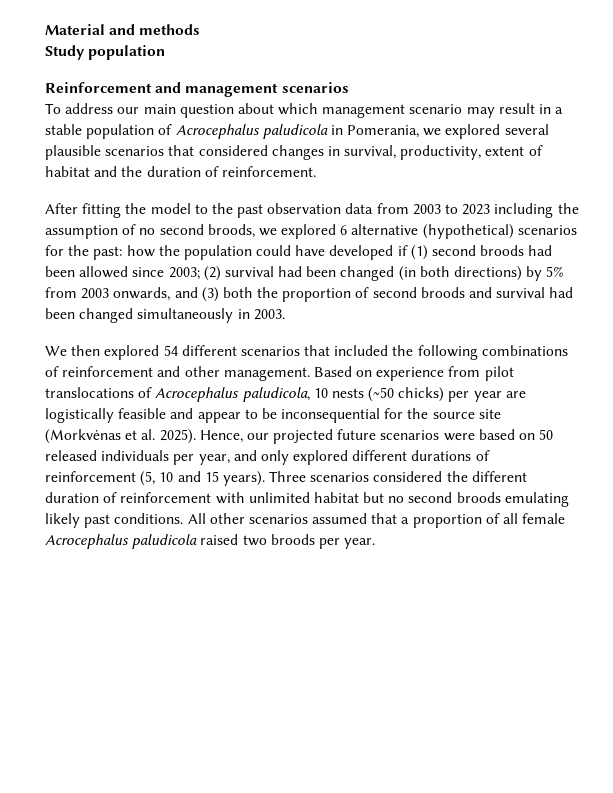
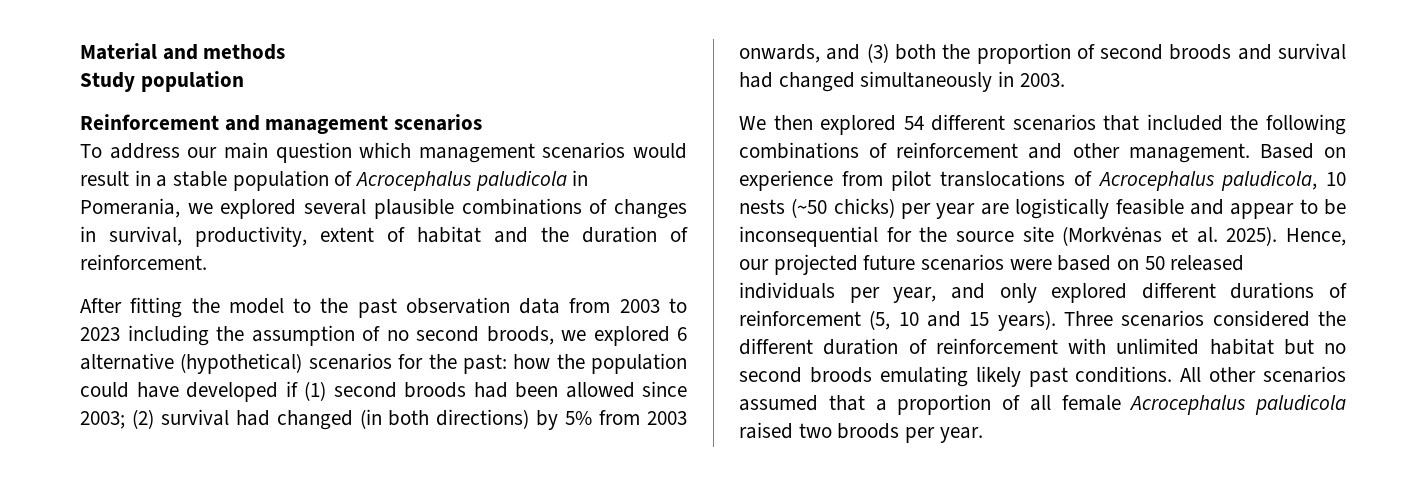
[237,103,274,114] about -> (352, 152) none
[409,104,495,118] scenario may -> [542,142,687,159] scenarios would
[105,145,268,156] scenarios that considered -> [461,198,608,215] combinations of
[306,266,337,277] been -> (270, 418) none
[45,308,75,319] been -> (773, 80) none

